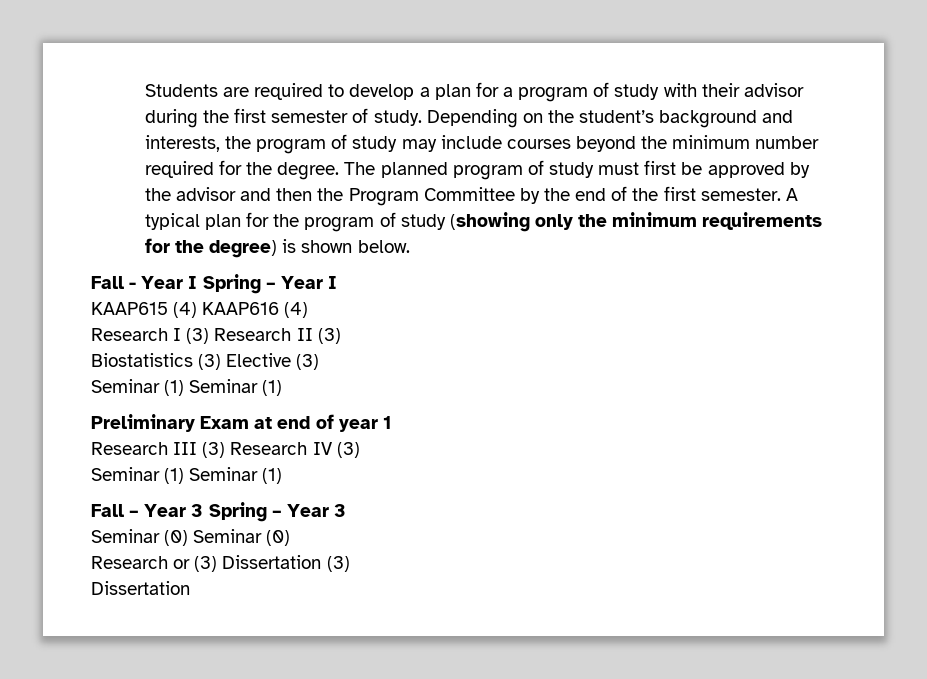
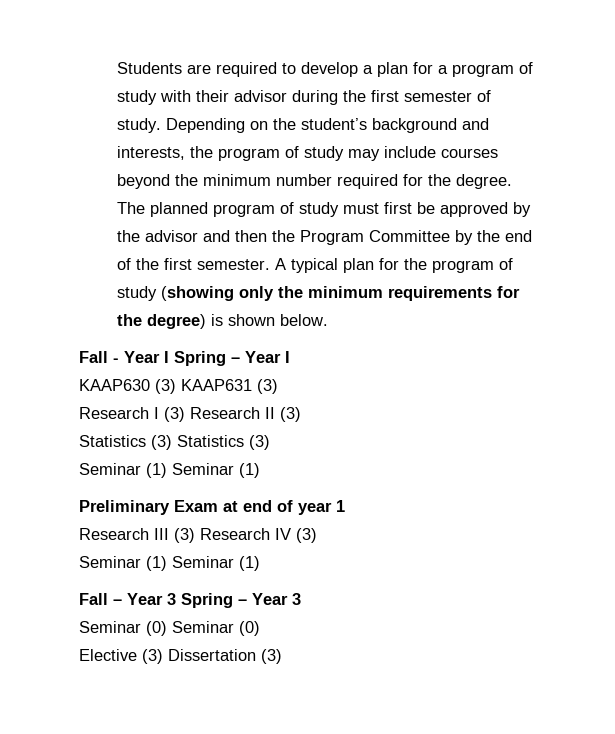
[91,302,309,318] KAAP615 (4) KAAP616 (4) -> [79,379,278,394] KAAP630 (3) KAAP631 (3)
[91,353,292,370] Biostatistics (3) Elective -> [79,435,244,450] Statistics (3) Statistics
[91,556,191,569] Research or -> [79,649,137,661] Elective
[91,581,190,595] // Dissertation -> (282, 656) none

